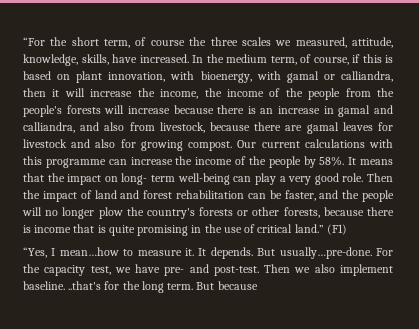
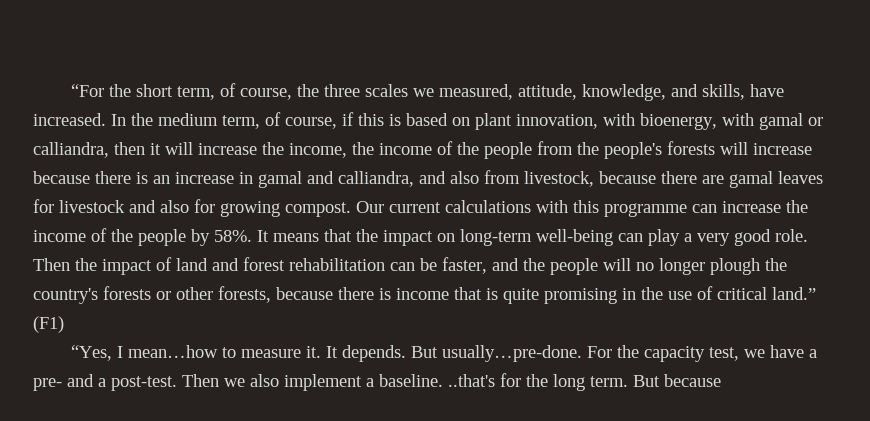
[150,40,185,46] course -> [239,88,292,100] course,
(78, 60) none -> [670,84,698,97] and
[121,173,176,185] long- term -> [460,229,532,246] long-term
[98,207,123,219] plow -> [710,258,760,275] plough
(161, 268) none -> [808,349,817,358] a
(209, 268) none -> [98,378,106,387] a
(393, 270) none -> [366,378,374,387] a

